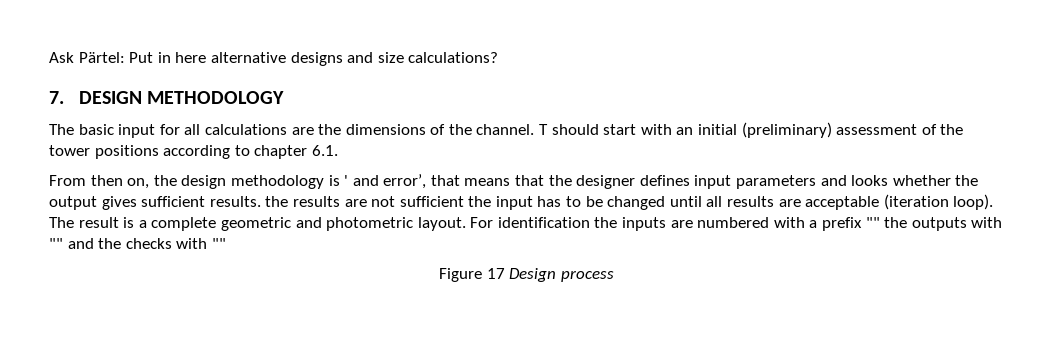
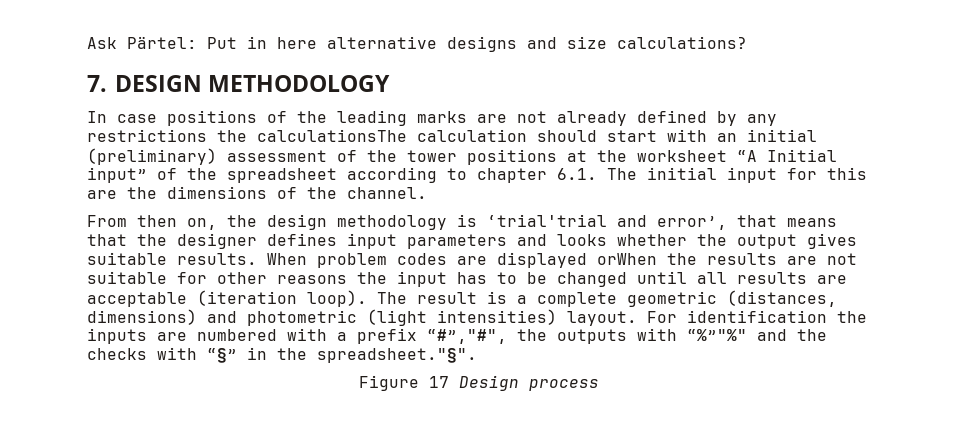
[49,124,549,138] The basic input for all calculations are the dimensions of the channel. T -> [87,110,777,126] [87,129,527,142] In case positions of the leading marks are not already defined by any restrictions the calculationsThe calculation
[163,145,338,159] according to chapter 6.1. -> [567,149,837,162] [87,167,867,183] [87,186,427,199] at the worksheet “A Initial input” of the spreadsheet according to chapter 6.1. The initial input for this are the dimensions of the channel.
[344,175,349,186] ' -> [487,214,607,227] ‘trial'trial
[141,196,464,207] sufficient results. the results are not sufficient -> [87,252,857,268] [87,271,347,284] suitable results. When problem codes are displayed orWhen the results are not suitable for other reasons
[295,217,414,231] and photometric -> [727,290,837,307] [87,309,557,326] (distances, dimensions) and photometric (light intensities)
[865,217,880,228] "" -> [427,329,507,344] “#”,"#",
[49,238,63,249] "" -> [687,329,747,341] “%”"%"
[211,238,226,249] "" -> [207,347,477,363] “§” in the spreadsheet."§".

